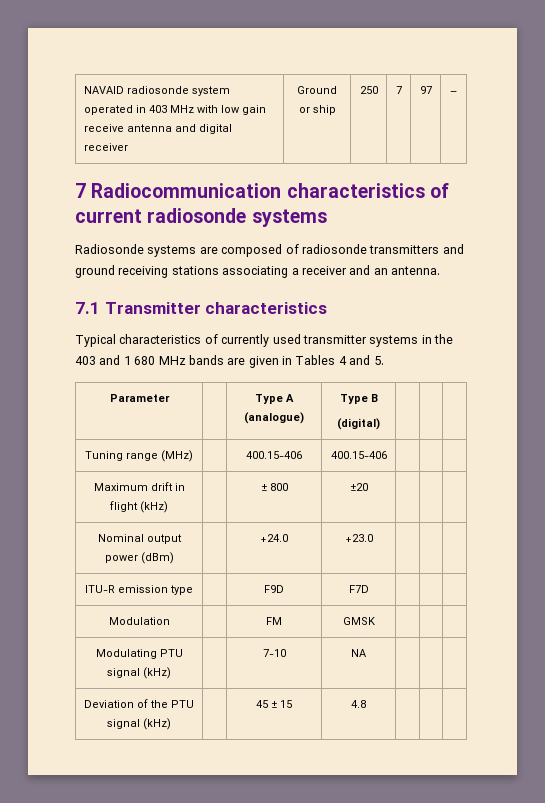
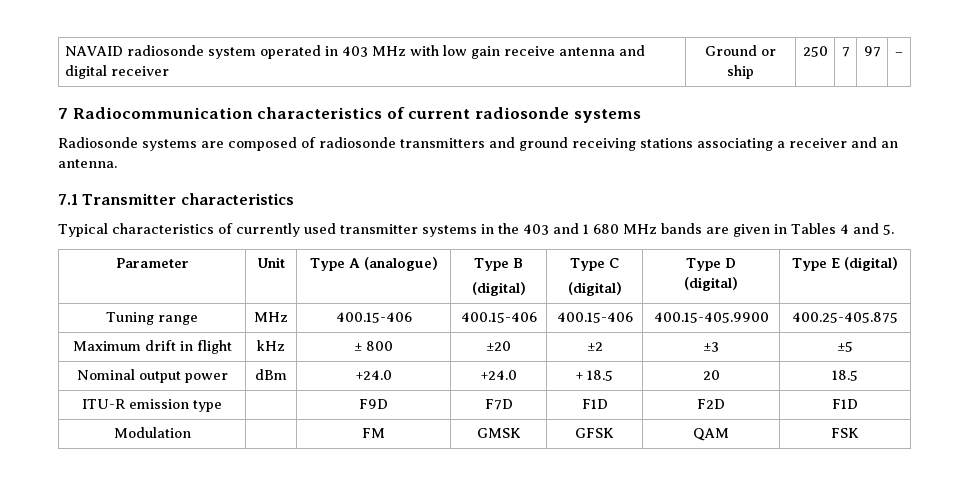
(170, 398) none -> [257,257,285,268] Unit
(380, 424) | | -> [570,258,619,271] [567,282,622,296] [686,258,736,271] [684,277,738,291] [792,257,898,271] Type C // (digital) | Type D // (digital) | Type E (digital)
[161,450,193,462] [246,451,302,459] [330,451,387,459] (MHz) | | 400.15-406 | 400.15-406 | | | -> [254,312,288,322] [335,312,412,323] [460,312,537,323] [556,312,633,323] [653,312,769,323] [792,312,898,323] | MHz | 400.15-406 | 400.15-406 | 400.15-406 | 400.15-405.9900 | 400.25-405.875
[140,501,168,513] (kHz) | -> [257,340,285,351] | kHz
(368, 487) | | -> [586,342,603,351] [703,342,719,352] [837,341,853,352] ±2 | ±3 | ±5
[140,552,174,564] [260,534,288,542] [344,534,373,542] (dBm) | | +24.0 | +23.0 | | | -> [255,369,287,380] [355,370,392,380] [480,370,517,380] [576,370,613,381] [702,370,720,380] [832,370,858,381] | dBm | +24.0 | +24.0 | + 18.5 | 20 | 18.5
(369, 589) | | -> [581,399,608,409] [697,399,725,409] [832,399,858,409] F1D | F2D | F1D
[95,649,183,659] [107,667,171,679] [262,649,286,657] [351,649,367,657] [84,699,194,708] [107,718,171,730] [256,700,292,708] [351,700,366,708] | | // Modulating PTU signal (kHz) | | 7-10 | NA | | | // Deviation of the PTU signal (kHz) | | 45 ± 15 | 4.8 | | | -> [575,428,614,438] [693,428,729,441] [831,428,859,438] GFSK | QAM | FSK

